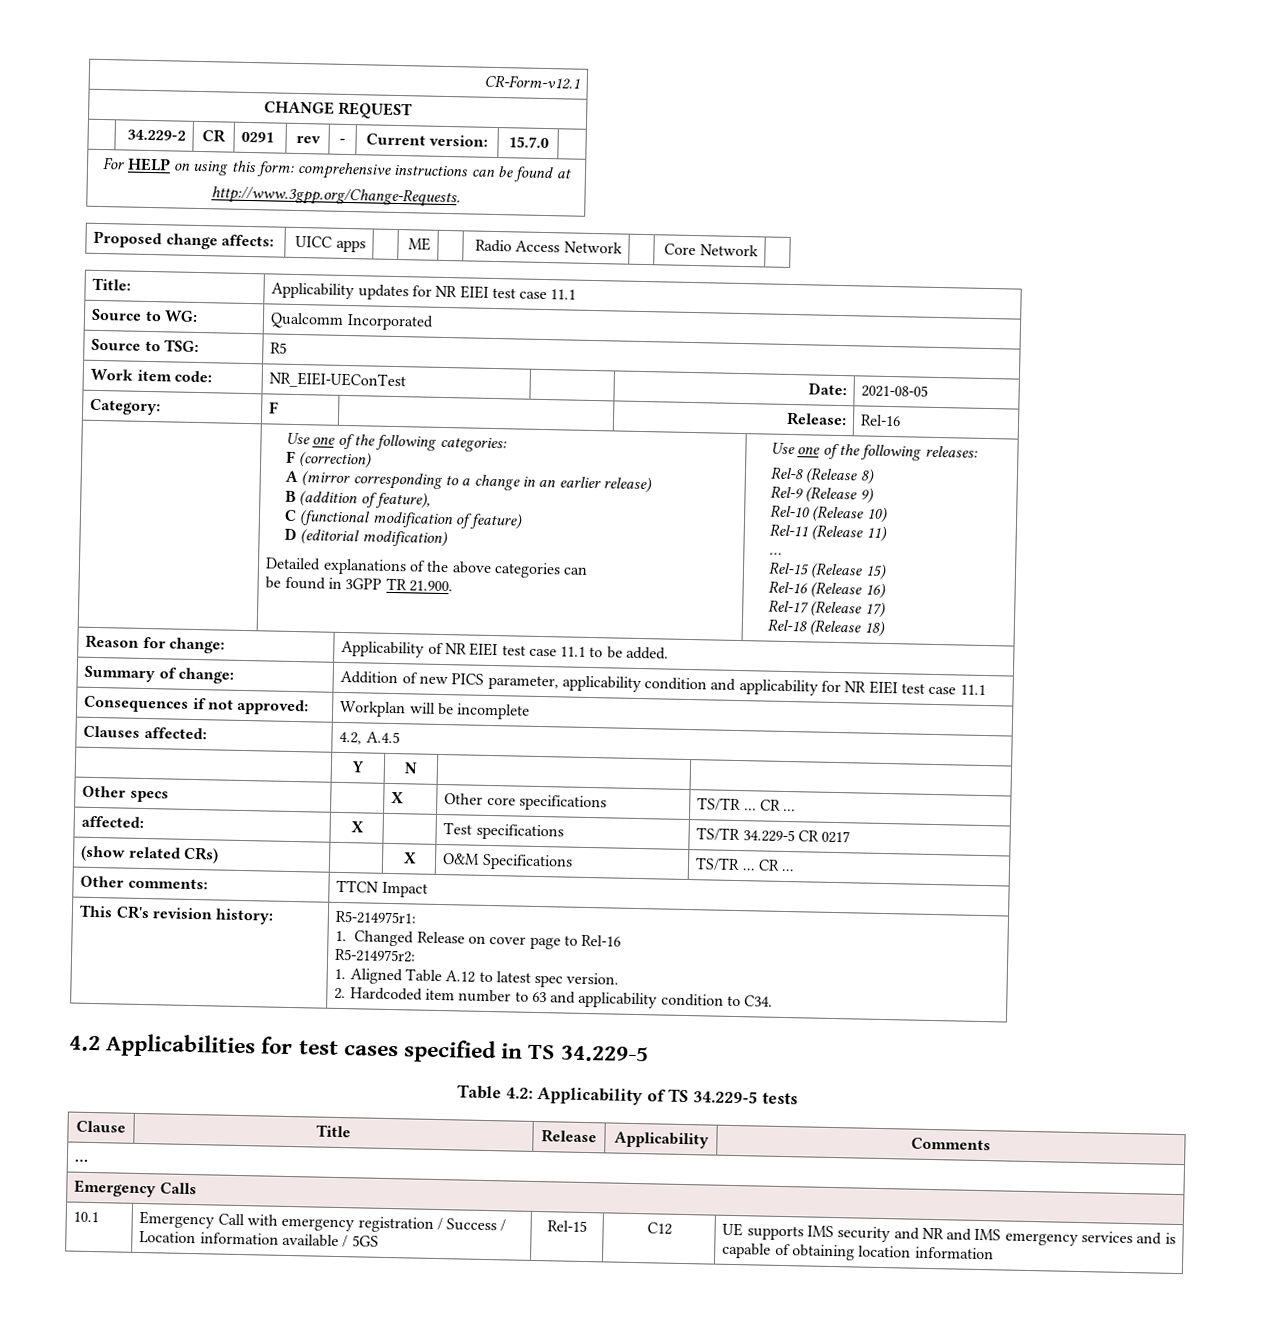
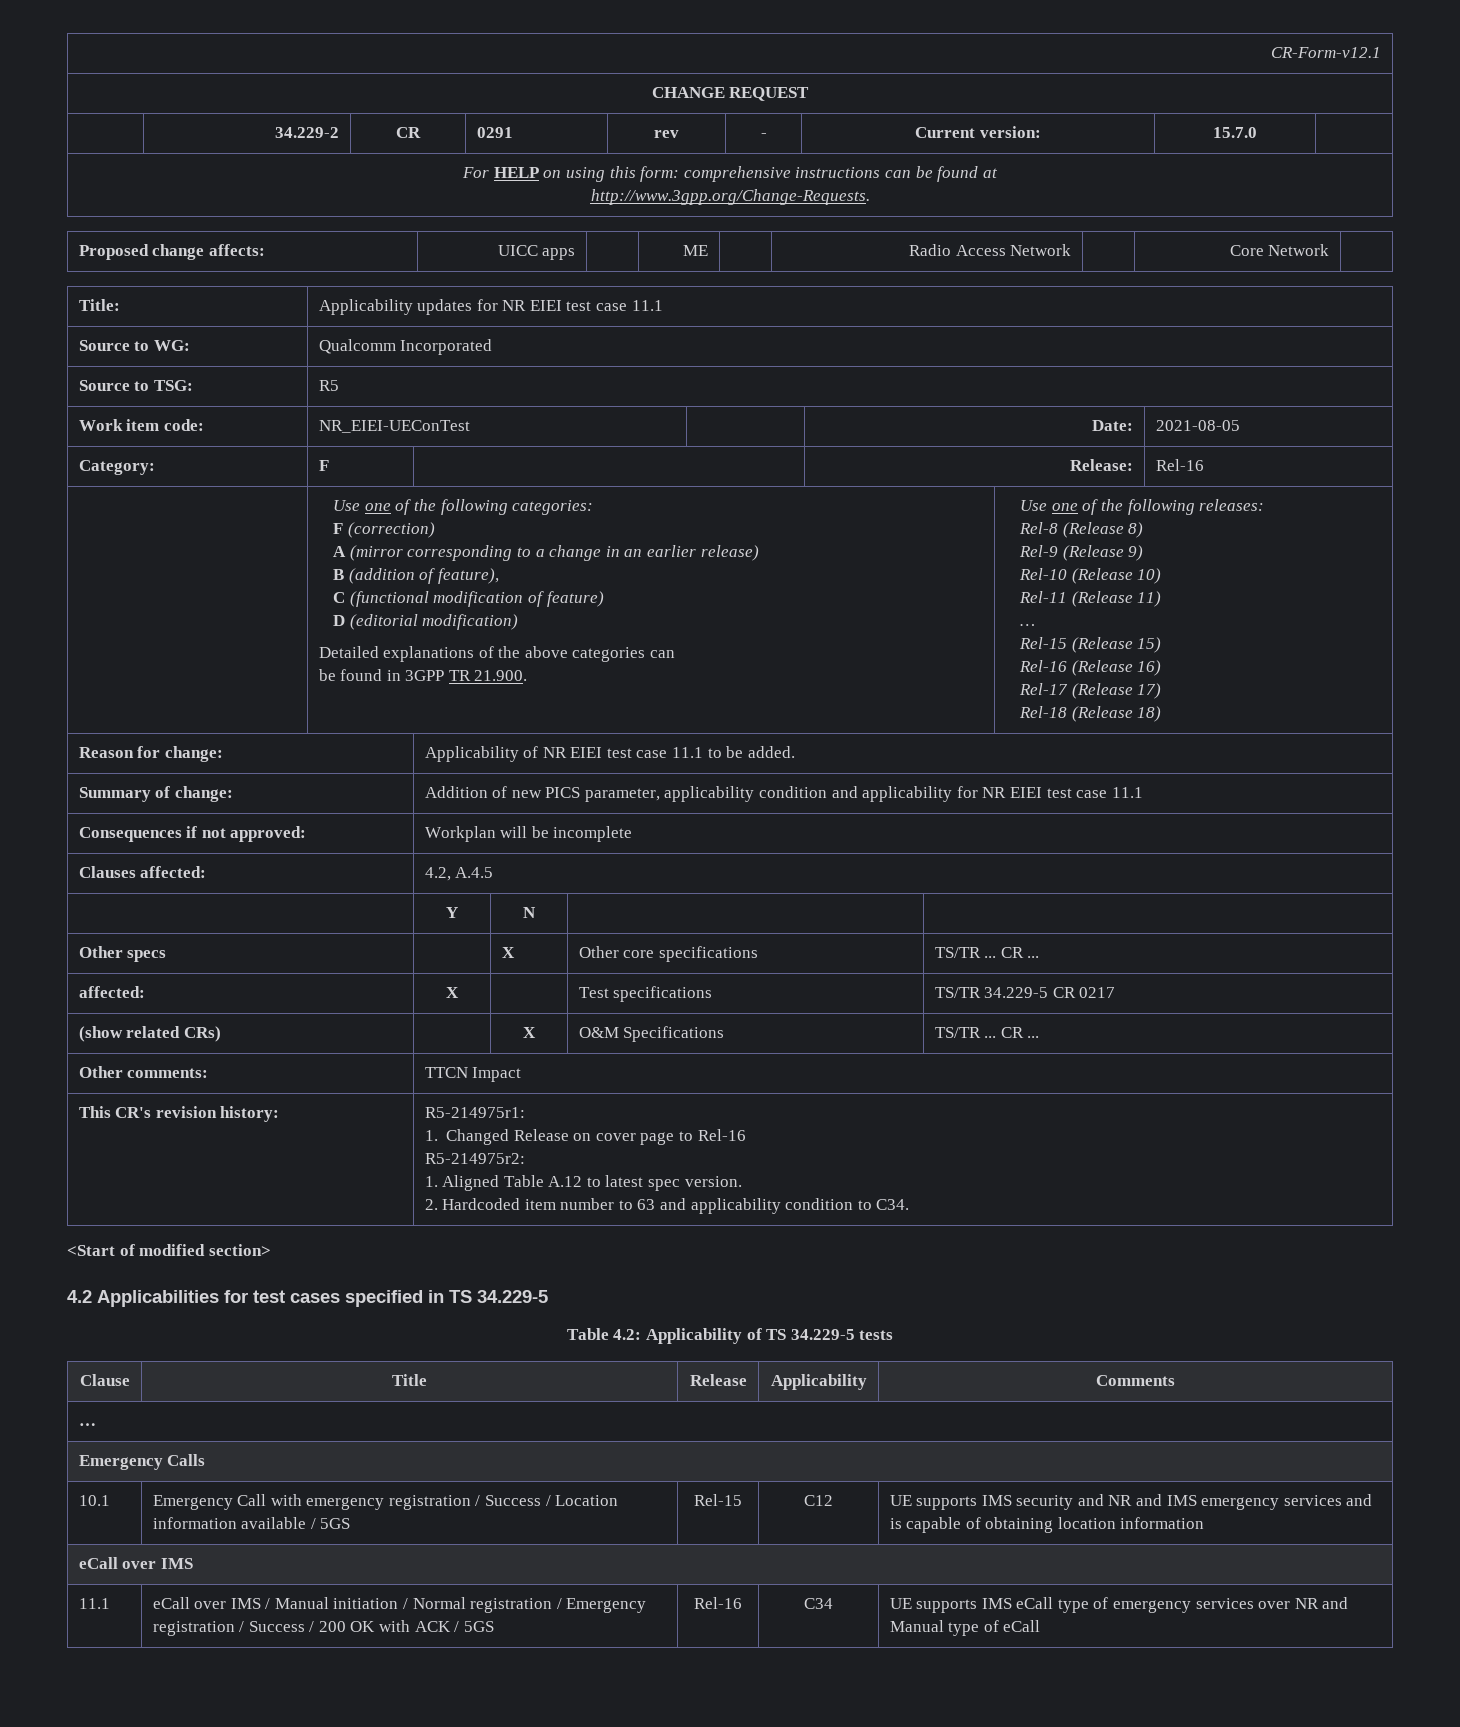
(774, 1001) none -> [67,1244,271,1256] // <Start of modified section>
(994, 1253) none -> [78,1557,193,1569] [78,1598,110,1609] [152,1597,647,1613] [152,1620,494,1636] [694,1597,742,1609] [804,1598,833,1609] [889,1597,1349,1613] [889,1620,1041,1636] // eCall over IMS // 11.1 | eCall over IMS / Manual initiation / Normal registration / Emergency registration / Success / 200 OK with ACK / 5GS | Rel-16 | C34 | UE supports IMS eCall type of emergency services over NR and Manual type of eCall

